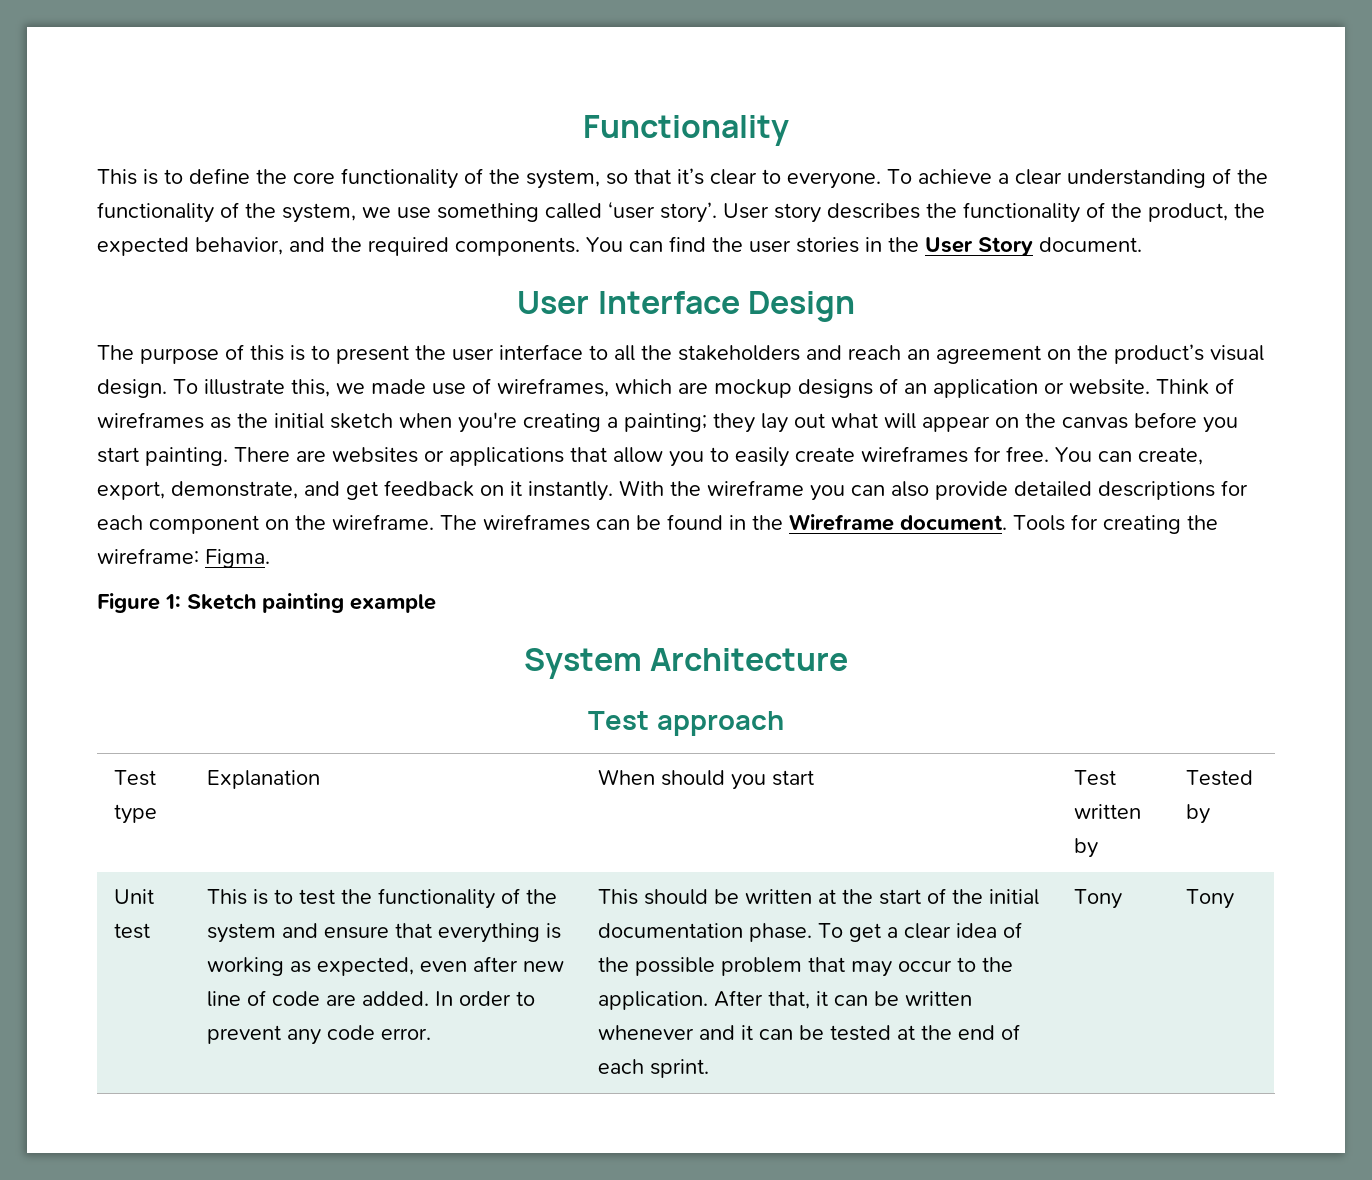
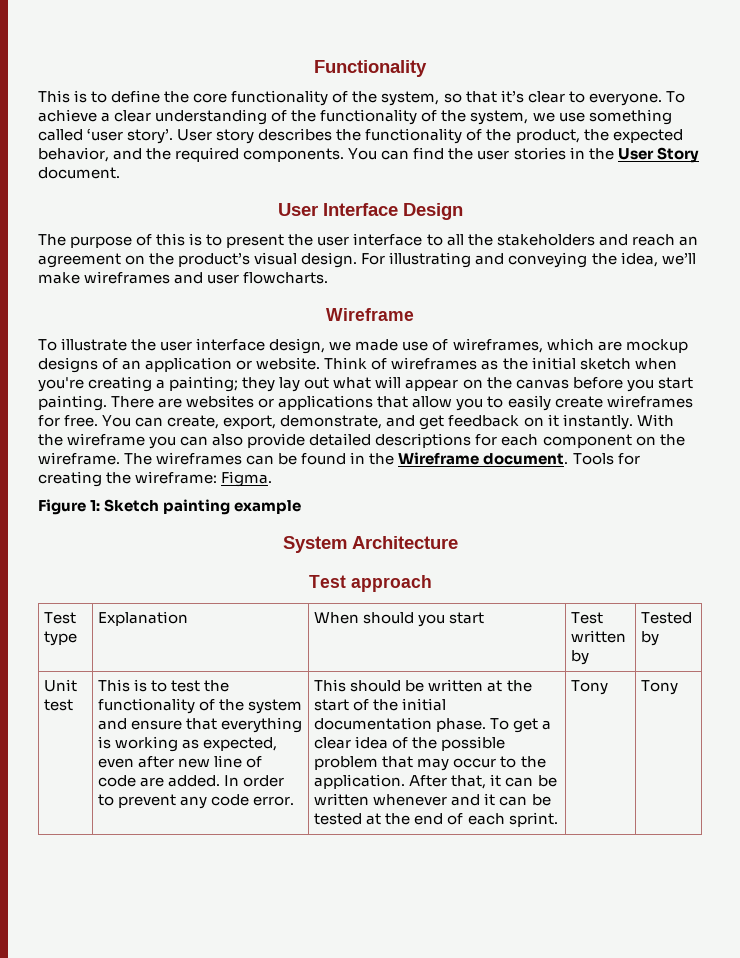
[173,379,330,397] To illustrate this, -> [361,252,696,268] [38,271,329,284] [326,308,414,321] [38,338,326,354] For illustrating and conveying the idea, we’ll make wireframes and user flowcharts. // Wireframe // To illustrate the user interface design,

